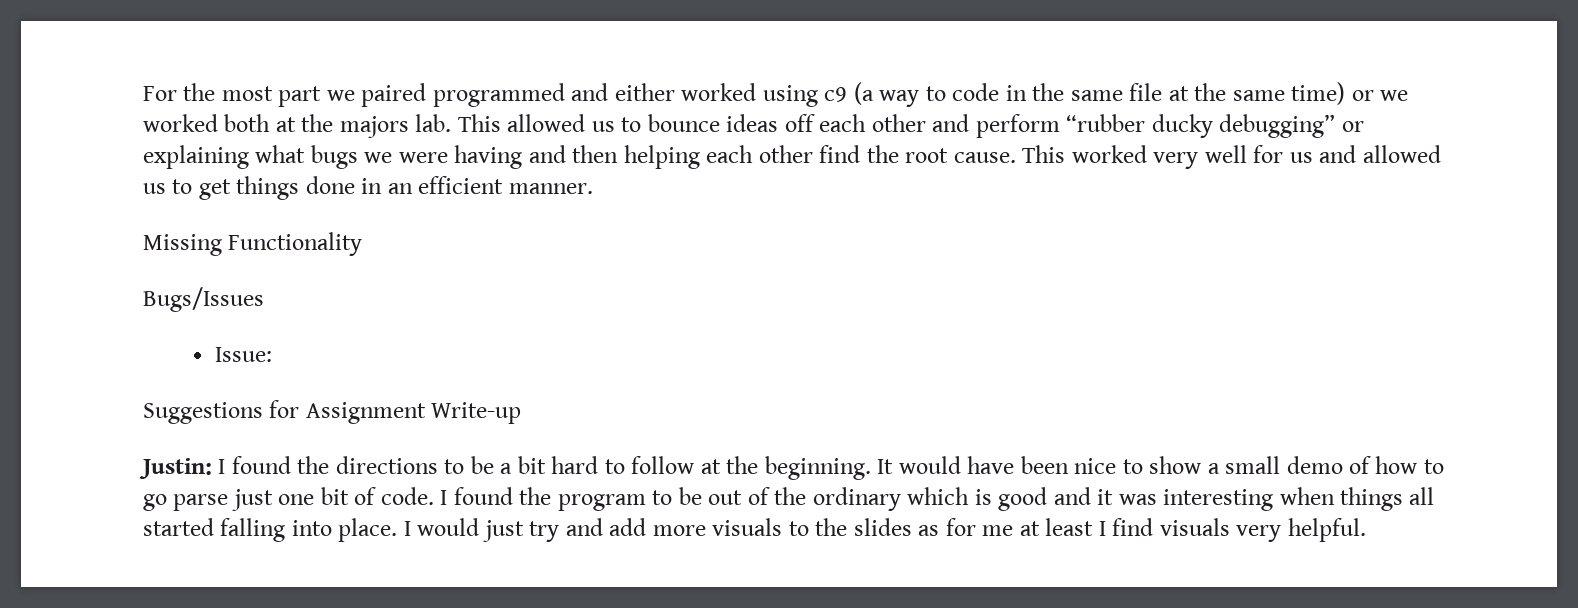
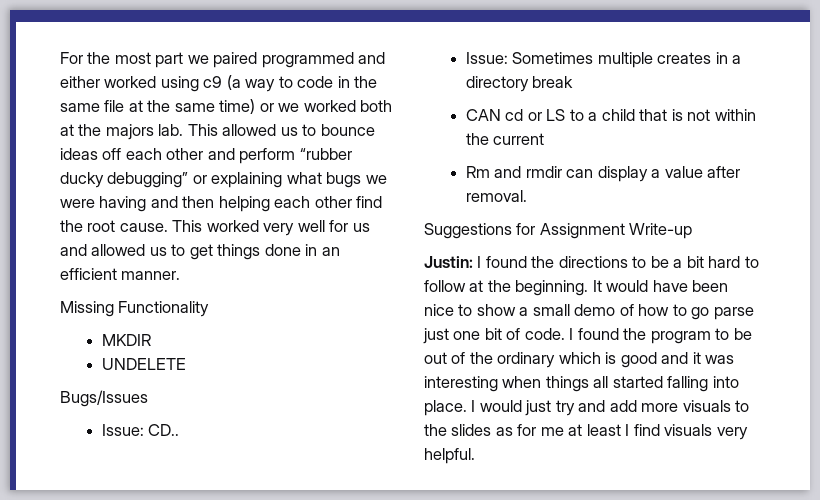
(363, 244) none -> [101,334,151,346] [101,358,186,370] // MKDIR // UNDELETE
(273, 354) none -> [148,424,180,436] [465,52,742,68] [465,76,574,92] [465,109,756,121] [465,133,545,145] [465,166,741,182] [465,190,527,202] CD.. // Issue: Sometimes multiple creates in a directory break // CAN cd or LS to a child that is not within the current // Rm and rmdir can display a value after removal.

